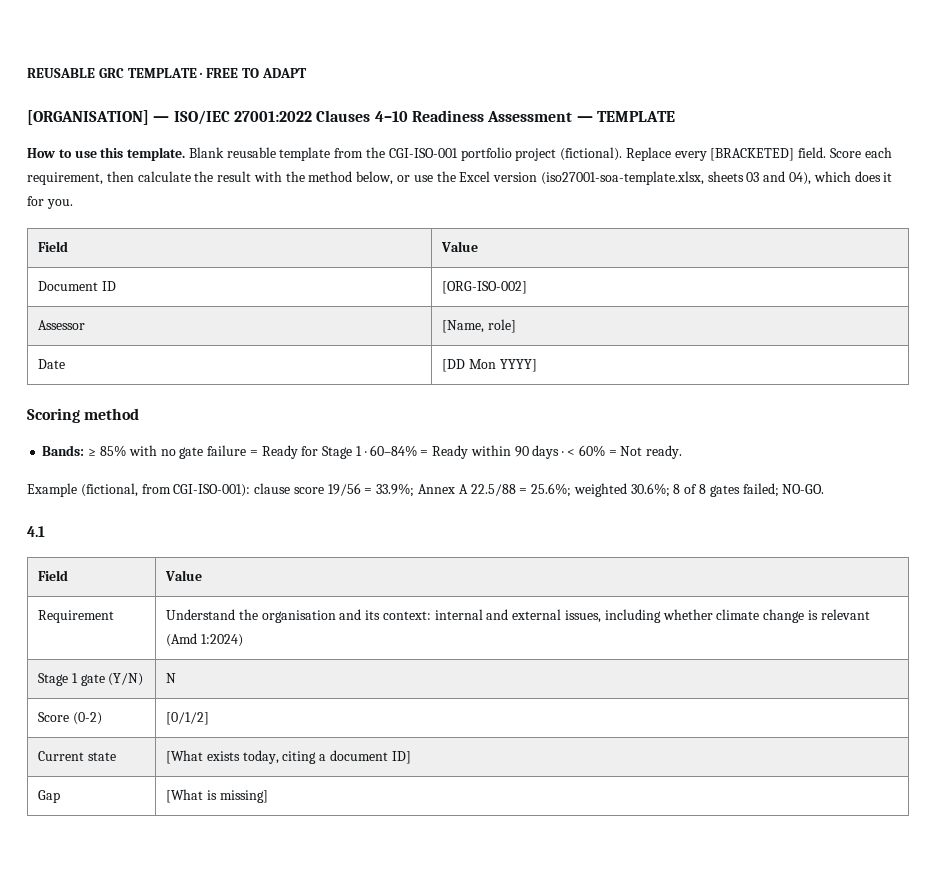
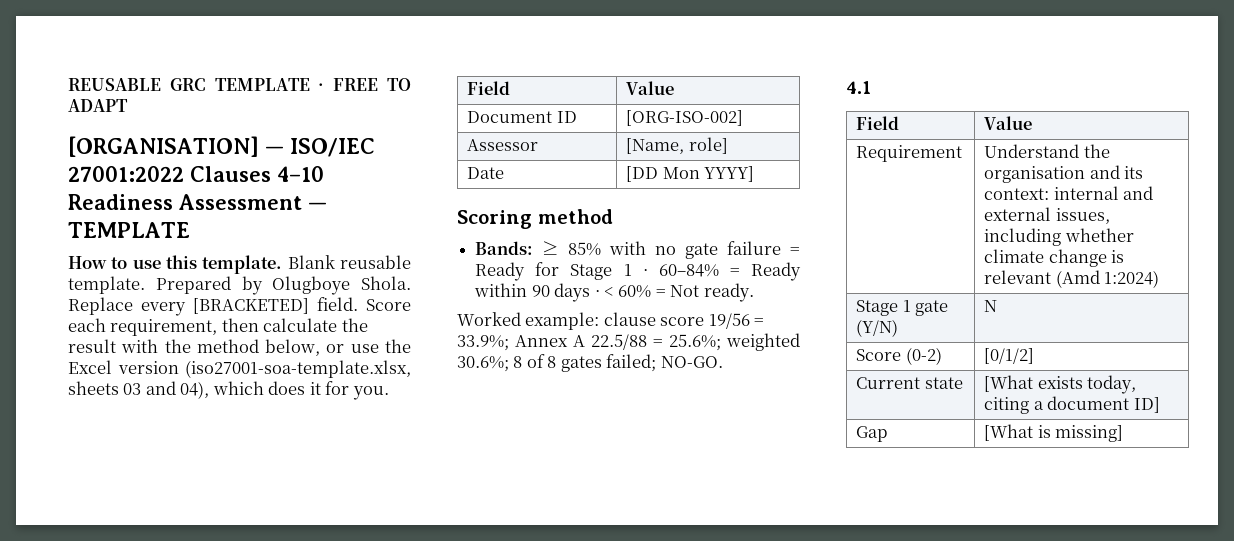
[279,147,623,161] template from the CGI-ISO-001 portfolio project (fictional). -> [68,276,411,295] template. Prepared by Olugboye Shola.
[27,483,251,497] Example (fictional, from CGI-ISO-001): -> [457,312,600,330] Worked example:

